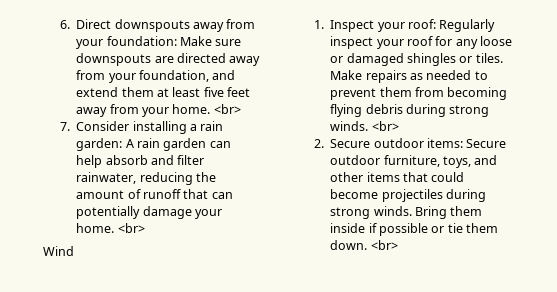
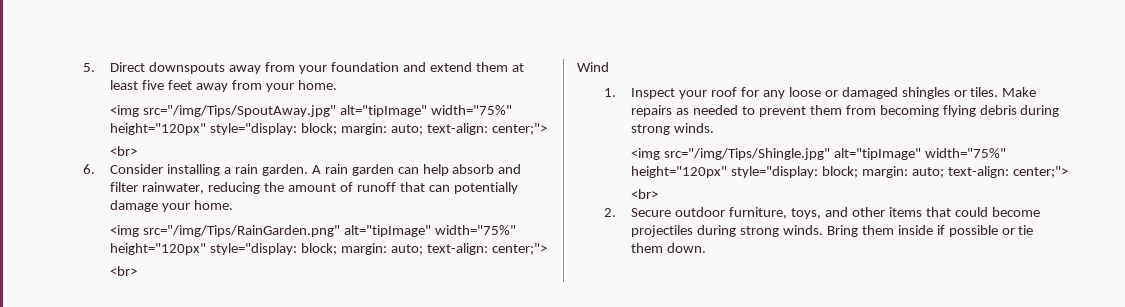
[59,20,70,29] 6. -> [83,63,96,72] 5.
[106,36,242,46] [76,53,261,66] [76,70,209,83] foundation: Make sure downspouts are directed away from your foundation, -> [330,62,399,72] foundation
[213,104,241,114] [59,122,70,131] <br> // 7. -> [110,105,513,117] [110,123,547,135] [110,146,138,156] [83,164,96,174] // <img src="/img/Tips/SpoutAway.jpg" alt="tipImage" width="75%" height="120px" style="display: block; margin: auto; text-align: center;"> // <br> // 6.
[76,138,123,151] garden: -> [261,164,308,176] garden.
(115, 228) none -> [110,225,517,237] [110,243,547,255] // <img src="/img/Tips/RainGarden.png" alt="tipImage" width="75%" height="120px" style="display: block; margin: auto; text-align: center;"> //
[407,19,496,32] [330,36,404,49] roof: Regularly inspect your -> (708, 94) none
(369, 126) none -> [631,148,1007,160] [631,166,1068,178] // <img src="/img/Tips/Shingle.jpg" alt="tipImage" width="75%" height="120px" style="display: block; margin: auto; text-align: center;"> //
[426,138,507,148] [330,155,381,165] items: Secure outdoor -> (726, 212) none
[370,240,398,250] <br> -> (707, 248) none

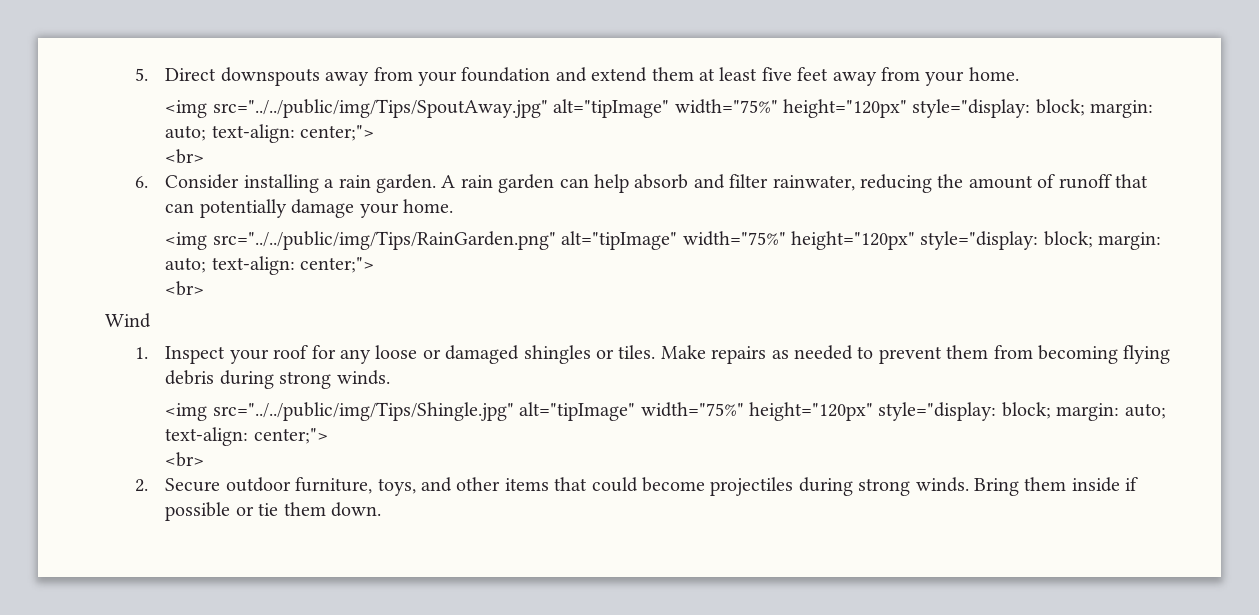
[143,105,337,117] src="/img/Tips/SpoutAway.jpg" -> [212,99,548,118] src="../../public/img/Tips/SpoutAway.jpg"
[143,225,341,237] src="/img/Tips/RainGarden.png" -> [212,231,556,250] src="../../public/img/Tips/RainGarden.png"
[664,148,831,160] src="/img/Tips/Shingle.jpg" -> [212,402,514,421] src="../../public/img/Tips/Shingle.jpg"

